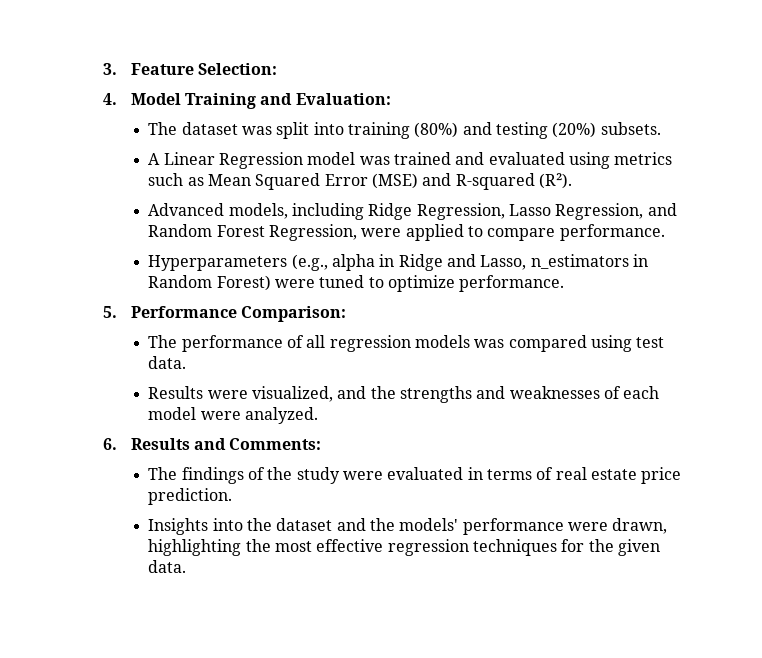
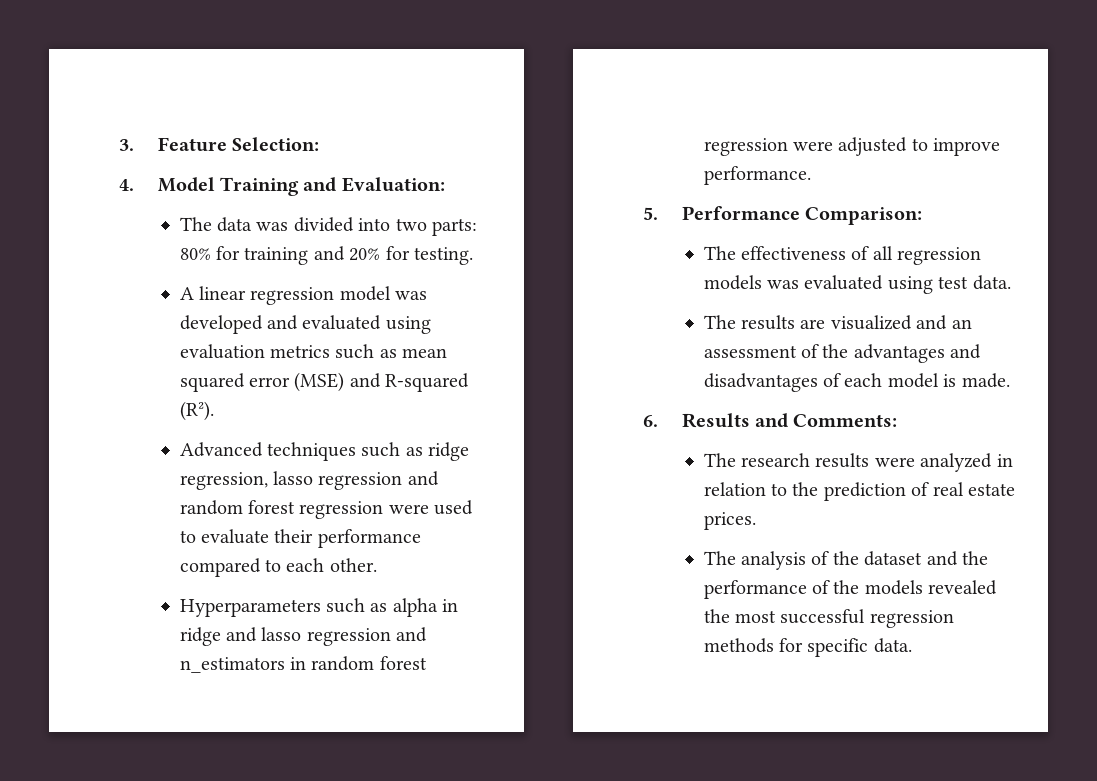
[181,122,661,139] dataset was split into training (80%) and testing (20%) subsets. -> [216,217,477,236] [179,246,473,265] data was divided into two parts: 80% for training and 20% for testing.
[163,152,304,169] Linear Regression -> [198,286,335,305] linear regression
[394,152,452,165] trained -> [179,315,263,334] developed
(610, 160) none -> [179,344,265,359] evaluation
[208,173,368,190] Mean Squared Error -> [402,348,448,358] [179,373,290,392] mean squared error
[228,203,677,220] [148,224,665,241] [148,254,648,271] [148,275,456,292] models, including Ridge Regression, Lasso Regression, and Random Forest Regression, were applied to compare performance. // Hyperparameters (e.g., alpha in Ridge and Lasso, n_estimators in Random Forest) were tuned to optimize -> [266,442,470,461] [179,471,439,490] [179,500,474,519] [179,529,421,548] [179,558,377,577] [179,598,459,617] [179,627,428,646] [179,656,427,673] [703,137,1001,156] techniques such as ridge regression, lasso regression and random forest regression were used to evaluate their performance compared to each other. // Hyperparameters such as alpha in ridge and lasso regression and n_estimators in random forest regression were adjusted to improve
[181,335,283,352] performance -> [740,246,846,260] effectiveness
[508,335,587,352] compared -> [804,275,884,290] evaluated
[148,386,600,403] Results were visualized, and the strengths and weaknesses -> [703,315,972,330] [703,344,982,363] [703,373,818,392] The results are visualized and an assessment of the advantages and disadvantages
[200,407,319,424] were analyzed. -> [943,373,1010,388] is made.
[181,467,682,484] [148,488,233,505] [148,518,668,535] [148,539,660,556] findings of the study were evaluated in terms of real estate price prediction. // Insights into the dataset and the models' performance were drawn, highlighting the most effective regression techniques for the given -> [740,453,1013,472] [703,482,1015,501] [703,512,756,530] [703,551,988,570] [703,580,998,599] [703,609,954,628] [703,638,869,657] research results were analyzed in relation to the prediction of real estate prices. // The analysis of the dataset and the performance of the models revealed the most successful regression methods for specific

